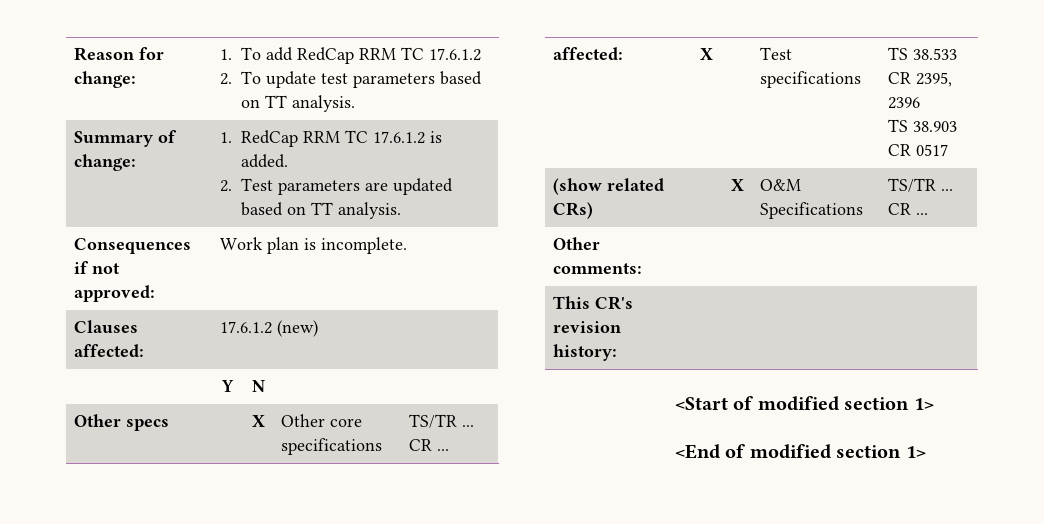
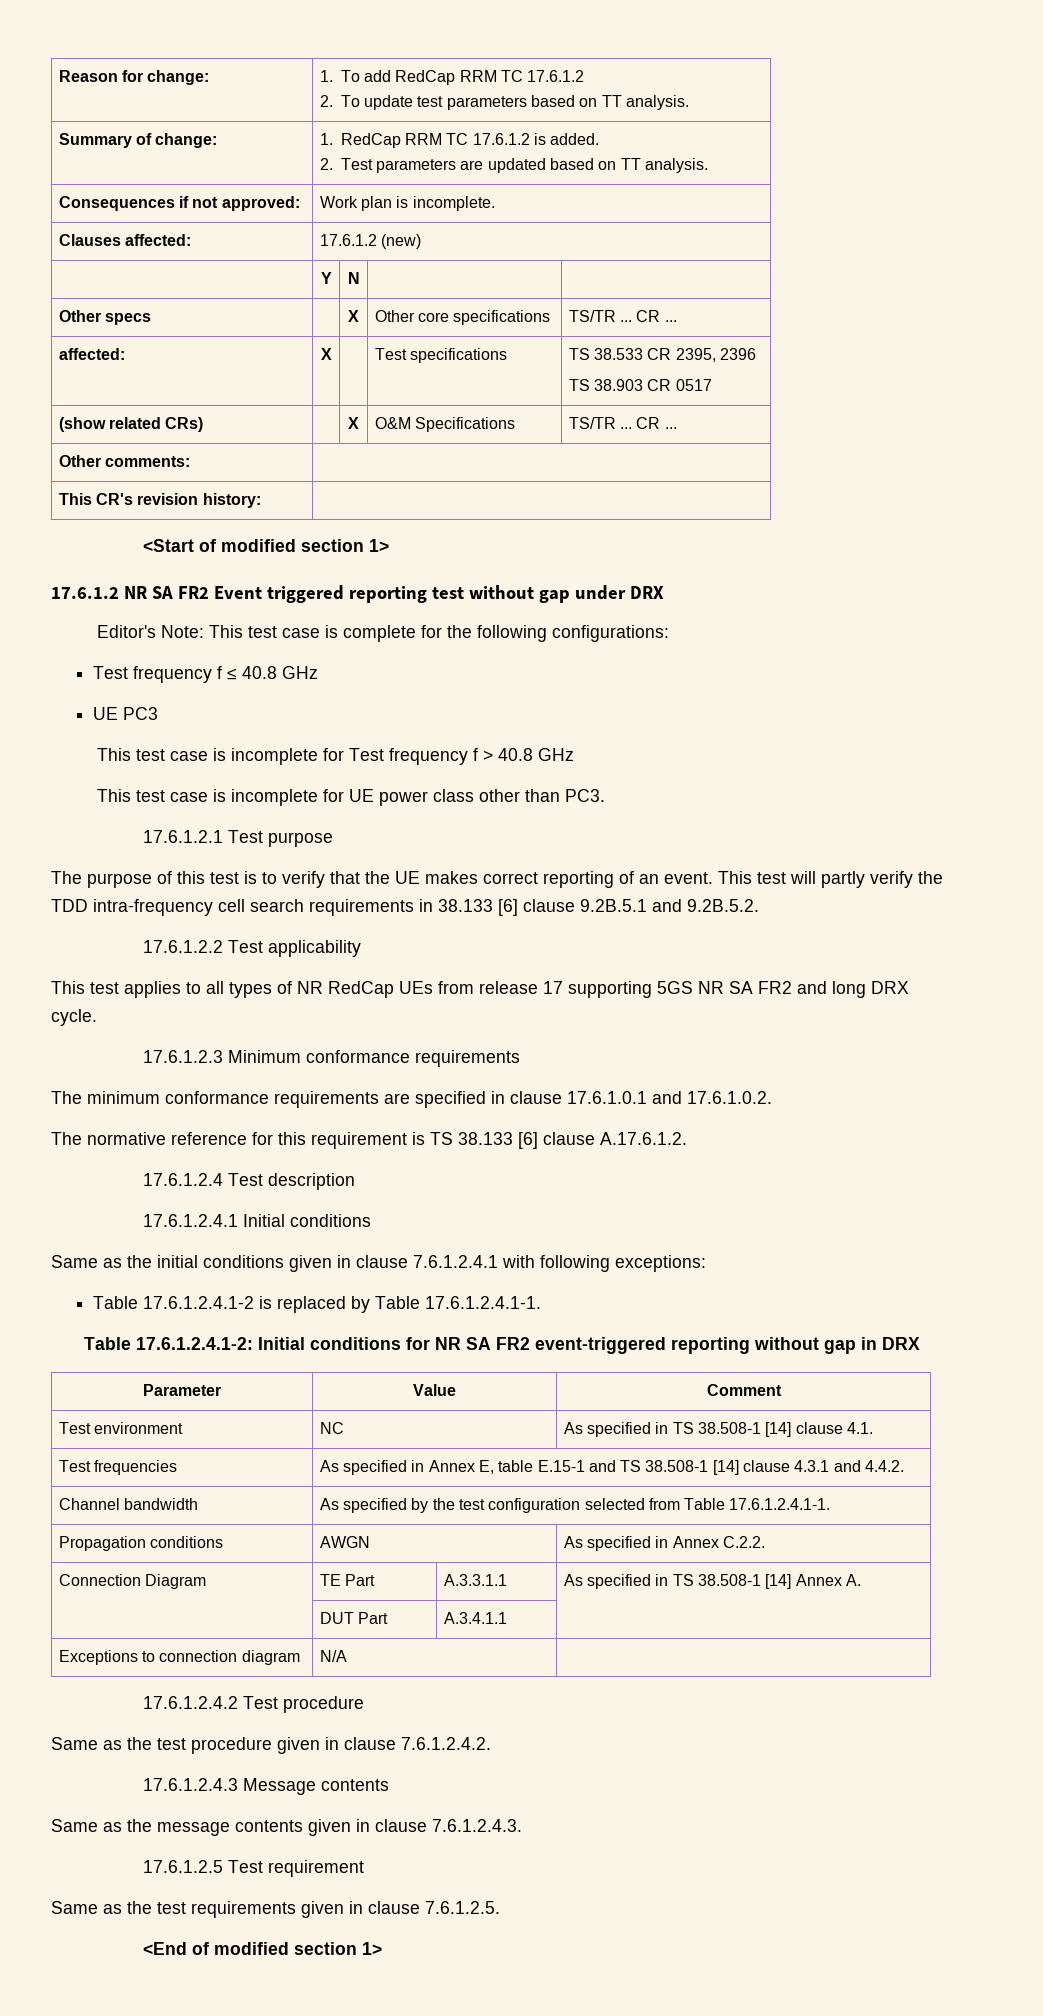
(934, 404) none -> [51,585,664,603] [96,625,669,642] [93,666,319,683] [93,707,159,720] [96,748,574,765] [96,789,605,806] [142,830,333,847] [51,871,943,888] [51,899,759,916] [142,940,361,957] [51,981,909,998] [51,1009,97,1026] [142,1050,520,1067] [51,1091,772,1108] [51,1132,687,1149] [142,1173,355,1190] [142,1214,371,1227] [51,1255,706,1272] [93,1296,542,1313] [83,1337,920,1354] [143,1384,221,1396] [413,1384,456,1396] [706,1384,782,1396] [58,1422,183,1434] [319,1422,344,1434] [563,1422,873,1437] [58,1460,177,1475] [319,1460,905,1475] [58,1498,198,1510] [319,1498,831,1513] [58,1536,223,1551] [319,1536,370,1548] [563,1536,765,1551] [58,1574,206,1589] [319,1574,375,1586] [443,1574,507,1586] [563,1574,861,1589] [319,1612,388,1624] [443,1612,507,1624] [58,1650,300,1665] [319,1650,347,1662] [142,1696,364,1713] [51,1737,491,1754] [142,1778,389,1795] [51,1819,522,1836] [142,1860,364,1877] [51,1901,500,1918] // 17.6.1.2 NR SA FR2 Event triggered reporting test without gap under DRX // Editor's Note: This test case is complete for the following configurations: // Test frequency f ≤ 40.8 GHz // UE PC3 // This test case is incomplete for Test frequency f > 40.8 GHz // This test case is incomplete for UE power class other than PC3. // 17.6.1.2.1 Test purpose // The purpose of this test is to verify that the UE makes correct reporting of an event. This test will partly verify the TDD intra-frequency cell search requirements in 38.133 [6] clause 9.2B.5.1 and 9.2B.5.2. // 17.6.1.2.2 Test applicability // This test applies to all types of NR RedCap UEs from release 17 supporting 5GS NR SA FR2 and long DRX cycle. // 17.6.1.2.3 Minimum conformance requirements // The minimum conformance requirements are specified in clause 17.6.1.0.1 and 17.6.1.0.2. // The normative reference for this requirement is TS 38.133 [6] clause A.17.6.1.2. // 17.6.1.2.4 Test description // 17.6.1.2.4.1 Initial conditions // Same as the initial conditions given in clause 7.6.1.2.4.1 with following exceptions: // Table 17.6.1.2.4.1-2 is replaced by Table 17.6.1.2.4.1-1. // Table 17.6.1.2.4.1-2: Initial conditions for NR SA FR2 event-triggered reporting without gap in DRX // Parameter | Value | Comment // Test environment | NC | As specified in TS 38.508-1 [14] clause 4.1. // Test frequencies | As specified in Annex E, table E.15-1 and TS 38.508-1 [14] clause 4.3.1 and 4.4.2. // Channel bandwidth | As specified by the test configuration selected from Table 17.6.1.2.4.1-1. // Propagation conditions | AWGN | As specified in Annex C.2.2. // Connection Diagram | TE Part | A.3.3.1.1 | As specified in TS 38.508-1 [14] Annex A. // | DUT Part | A.3.4.1.1 | // Exceptions to connection diagram | N/A | // 17.6.1.2.4.2 Test procedure // Same as the test procedure given in clause 7.6.1.2.4.2. // 17.6.1.2.4.3 Message contents // Same as the message contents given in clause 7.6.1.2.4.3. // 17.6.1.2.5 Test requirement // Same as the test requirements given in clause 7.6.1.2.5.

